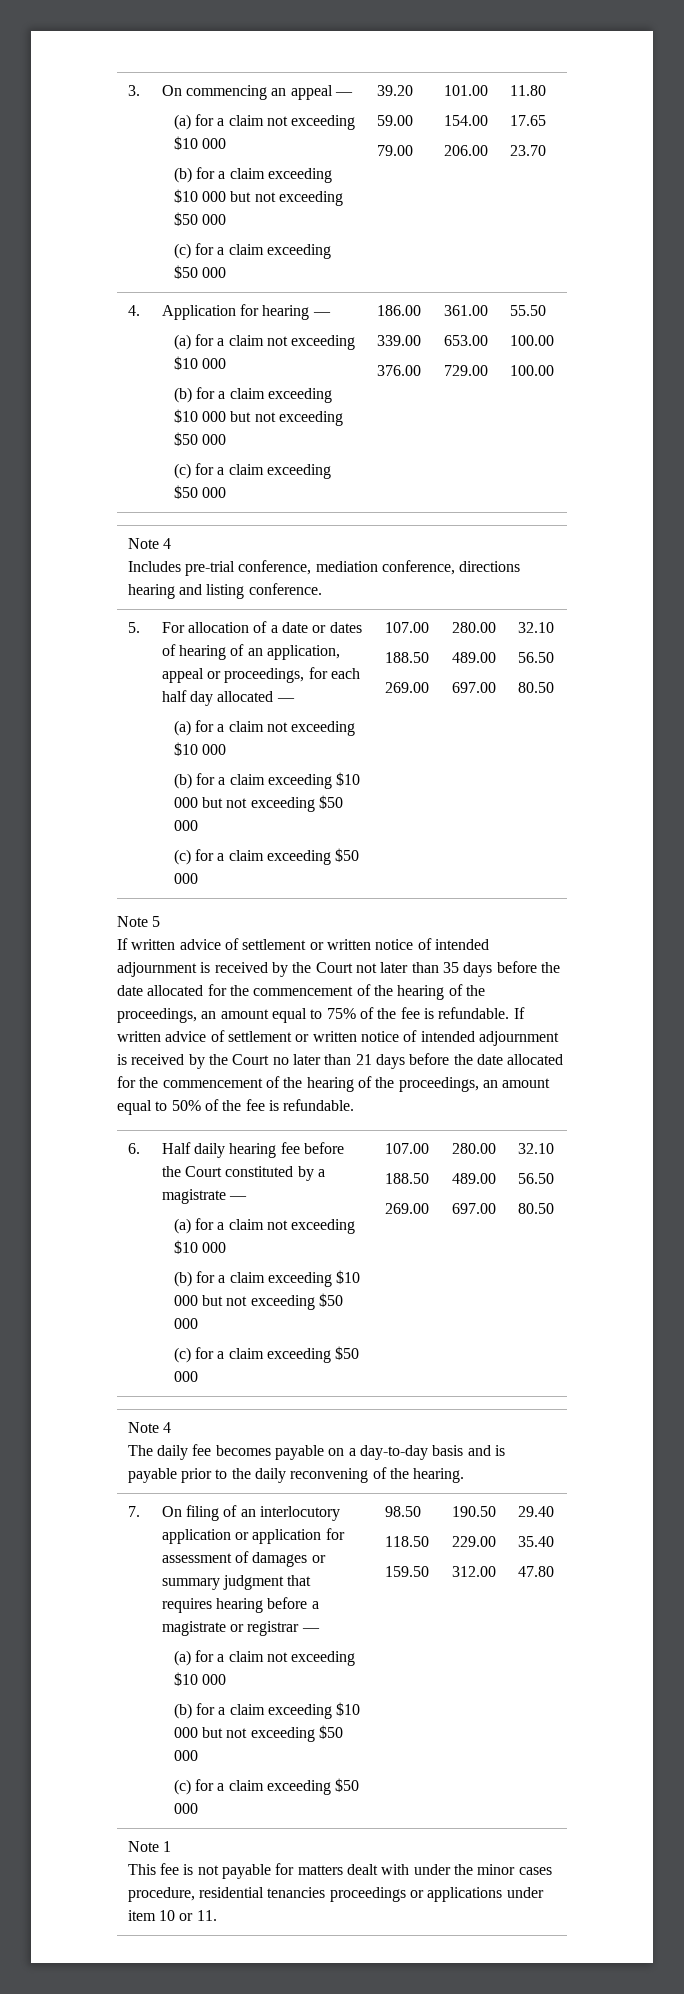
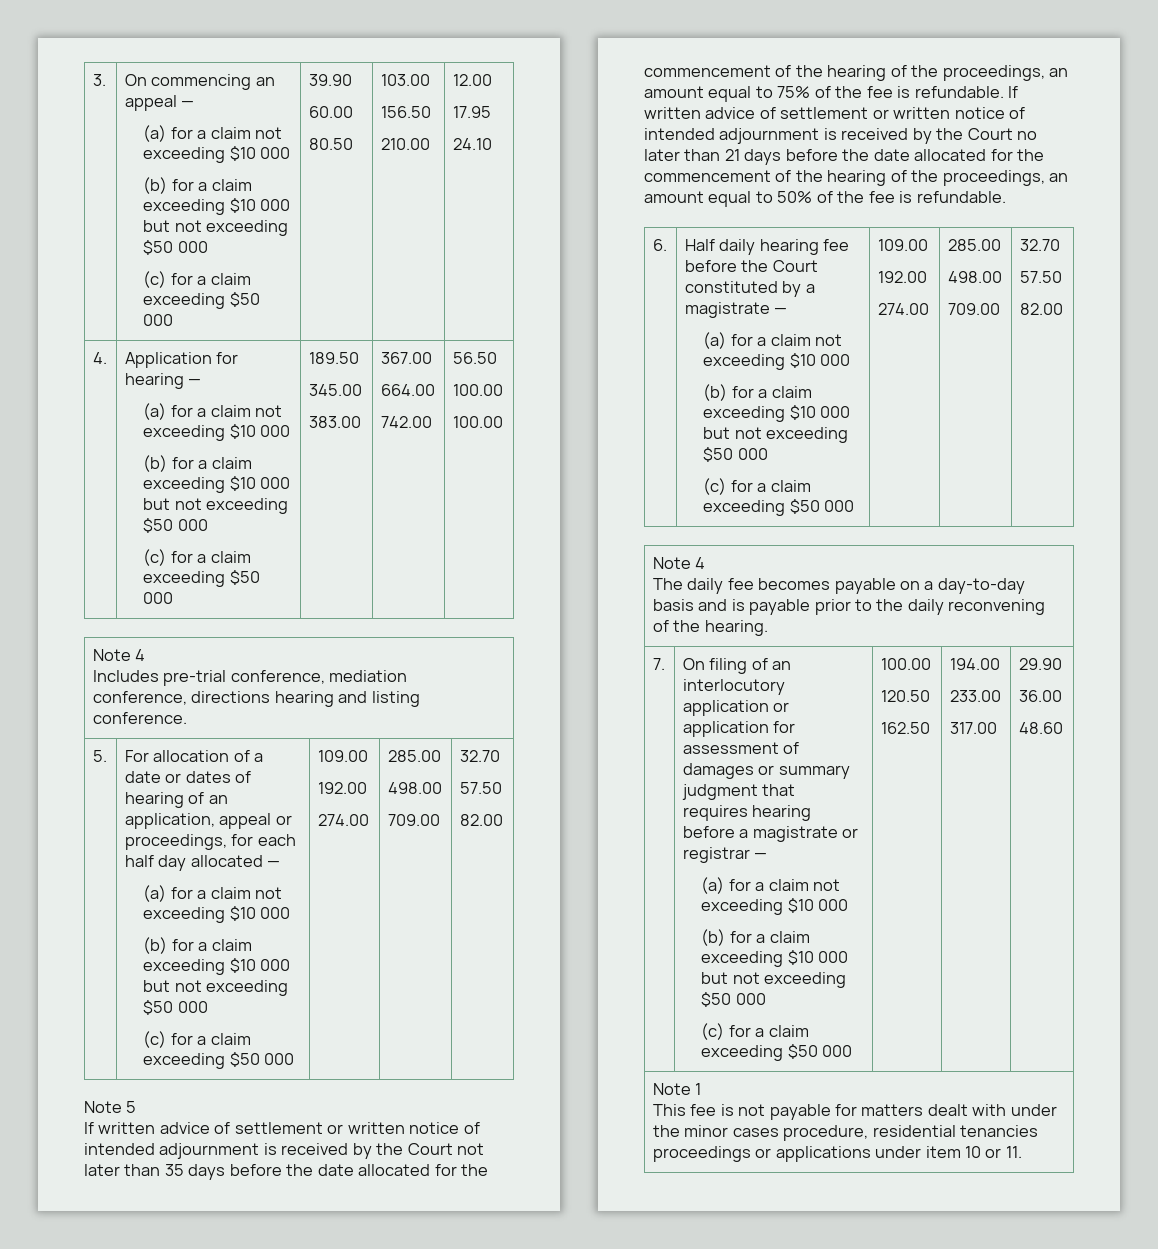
[376,85,413,96] [376,115,413,126] [376,145,413,156] [443,85,488,96] [443,115,488,126] [443,145,488,156] [509,85,546,96] [509,115,546,126] [509,145,546,156] 39.20 // 59.00 // 79.00 | 101.00 // 154.00 // 206.00 | 11.80 // 17.65 // 23.70 -> [308,74,352,86] [308,106,353,118] [308,138,353,150] [380,74,430,86] [380,106,431,118] [380,138,430,150] [452,74,492,86] [452,106,491,118] [452,138,492,150] 39.90 // 60.00 // 80.50 | 103.00 // 156.50 // 210.00 | 12.00 // 17.95 // 24.10
[376,305,421,316] [376,335,421,346] [376,365,421,376] [443,305,488,316] [443,335,488,346] [443,365,488,376] [509,305,546,316] 186.00 // 339.00 // 376.00 | 361.00 // 653.00 // 729.00 | 55.50 -> [308,352,359,364] [308,384,362,396] [308,416,361,428] [380,352,432,364] [380,384,435,396] [380,416,432,428] [452,352,497,364] 189.50 // 345.00 // 383.00 | 367.00 // 664.00 // 742.00 | 56.50
[384,622,429,633] [384,652,429,663] [384,682,429,693] [451,622,496,633] [451,652,496,663] [451,682,496,693] [517,622,554,633] [517,652,554,663] [517,682,554,693] 107.00 // 188.50 // 269.00 | 280.00 // 489.00 // 697.00 | 32.10 // 56.50 // 80.50 -> [317,750,368,762] [317,782,367,794] [317,814,369,826] [387,750,441,762] [387,782,442,794] [387,814,440,826] [459,750,500,762] [459,782,502,794] [459,814,503,826] 109.00 // 192.00 // 274.00 | 285.00 // 498.00 // 709.00 | 32.70 // 57.50 // 82.00
[384,1143,429,1154] [384,1173,429,1184] [384,1203,429,1214] [451,1143,496,1154] [451,1173,496,1184] [451,1203,496,1214] [517,1143,554,1154] [517,1173,554,1184] [517,1203,554,1214] 107.00 // 188.50 // 269.00 | 280.00 // 489.00 // 697.00 | 32.10 // 56.50 // 80.50 -> [877,239,928,251] [877,271,927,283] [877,303,929,315] [947,239,1001,251] [947,271,1002,283] [947,303,1000,315] [1019,239,1060,251] [1019,271,1062,283] [1019,303,1063,315] 109.00 // 192.00 // 274.00 | 285.00 // 498.00 // 709.00 | 32.70 // 57.50 // 82.00
[384,1506,421,1517] [384,1536,429,1547] [384,1566,429,1577] [451,1506,496,1517] [451,1536,496,1547] [451,1566,496,1577] [517,1506,554,1517] [517,1536,554,1547] [517,1566,554,1577] 98.50 // 118.50 // 159.50 | 190.50 // 229.00 // 312.00 | 29.40 // 35.40 // 47.80 -> [880,658,931,670] [880,690,930,702] [880,722,930,734] [949,658,1000,670] [949,690,1001,702] [949,722,997,734] [1018,658,1062,670] [1018,690,1062,702] [1018,722,1063,734] 100.00 // 120.50 // 162.50 | 194.00 // 233.00 // 317.00 | 29.90 // 36.00 // 48.60

